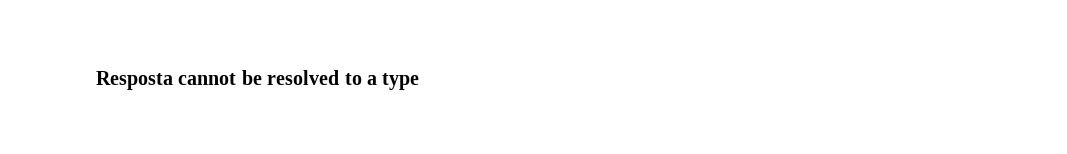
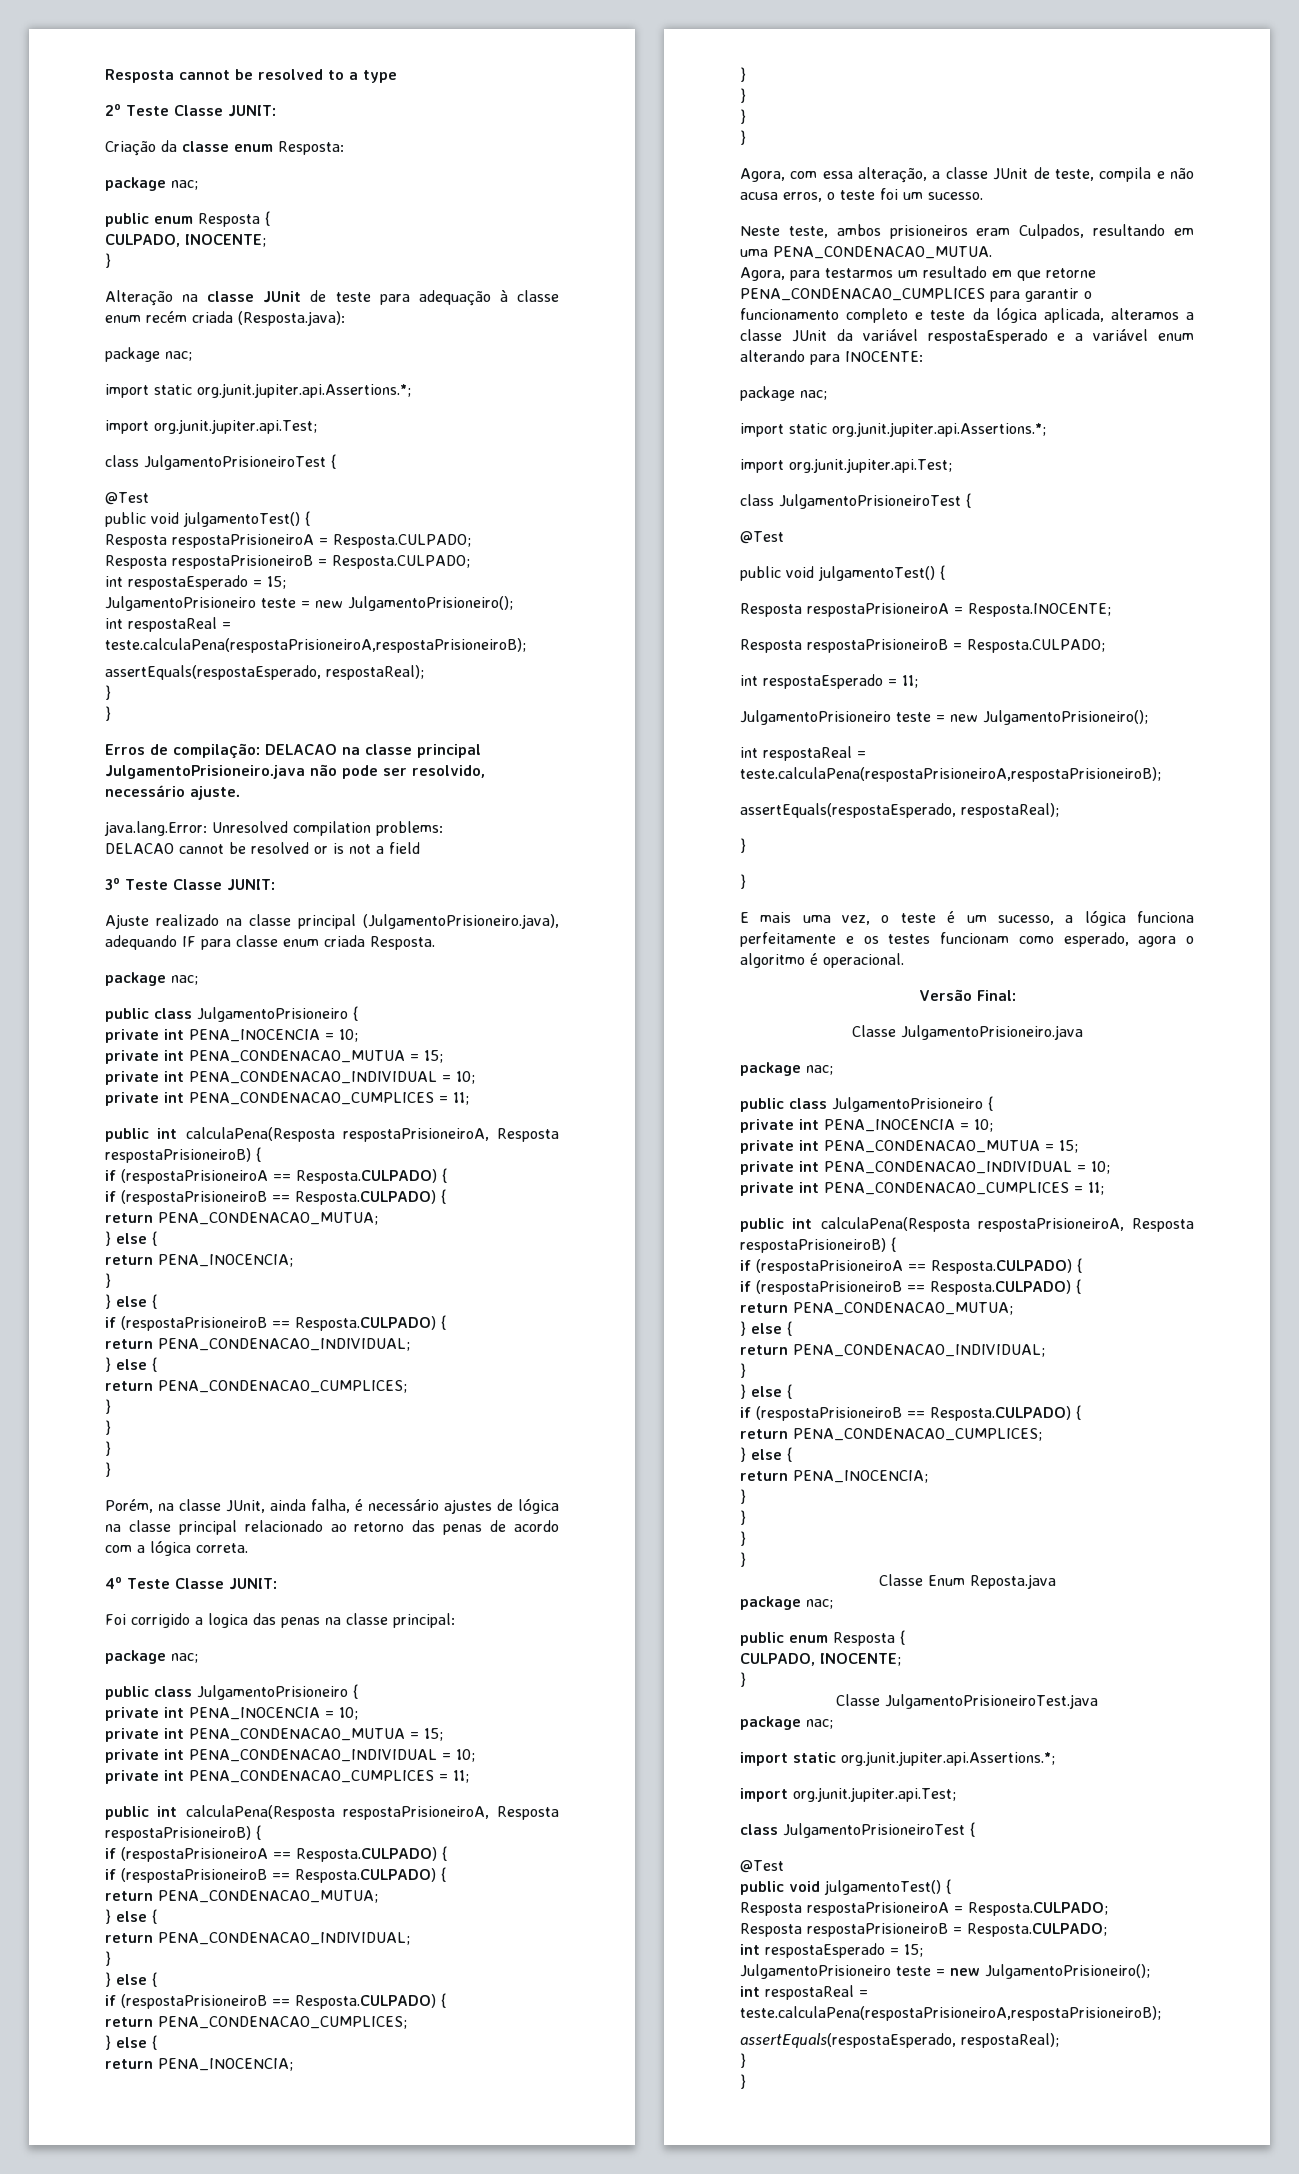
(420, 81) none -> [105,104,276,117] [105,140,344,156] [105,177,198,191] [105,211,270,227] [105,234,266,247] [105,253,111,268] [105,290,559,306] [105,311,345,326] [105,347,192,362] [105,383,411,398] [105,419,317,434] [105,454,336,470] [105,492,149,505] [105,511,310,527] [105,534,471,548] [105,555,470,569] [105,575,286,590] [105,596,513,611] [105,617,231,632] [105,638,526,653] [105,665,424,680] [105,685,111,700] [105,706,111,721] [105,743,481,758] [105,764,485,779] [105,785,240,800] [104,821,443,836] [105,842,420,854] [105,878,275,891] [105,914,559,929] [105,935,435,950] [105,972,198,986] [105,1006,358,1022] [105,1029,358,1043] [105,1050,443,1064] [105,1071,475,1085] [105,1092,469,1106] [105,1127,559,1142] [105,1147,261,1163] [105,1168,447,1184] [105,1189,446,1205] [105,1212,378,1225] [105,1231,157,1246] [105,1254,293,1267] [105,1273,111,1288] [105,1294,157,1309] [105,1315,446,1331] [105,1338,410,1351] [105,1357,157,1372] [105,1380,407,1393] [105,1399,111,1414] [105,1420,111,1435] [105,1441,111,1456] [105,1462,111,1477] [105,1498,559,1514] [105,1520,560,1535] [105,1540,248,1556] [105,1577,277,1590] [105,1613,455,1628] [105,1650,198,1664] [105,1684,358,1700] [105,1707,358,1721] [105,1728,443,1742] [105,1749,475,1763] [105,1770,469,1784] [105,1805,559,1820] [105,1825,261,1841] [105,1846,447,1862] [105,1867,446,1883] [105,1890,378,1903] [105,1909,157,1924] [105,1932,410,1945] [105,1951,111,1966] [105,1972,157,1987] [105,1993,446,2009] [105,2016,407,2029] [105,2035,157,2050] [105,2058,293,2071] [740,67,746,82] [740,88,746,103] [740,109,746,124] [740,130,746,145] [740,167,1194,183] [740,188,983,202] [740,224,1194,239] [740,246,992,259] [740,266,1096,281] [740,288,1092,302] [740,307,1194,323] [740,329,1194,344] [740,350,923,365] [740,386,827,401] [740,422,1046,437] [740,458,952,473] [740,493,971,509] [740,531,784,544] [740,565,945,581] [740,603,1111,617] [740,639,1105,653] [740,674,918,689] [740,710,1148,725] [740,746,866,761] [740,767,1161,782] [740,803,1059,818] [740,838,746,853] [740,874,746,889] [740,910,1194,926] [740,932,1194,947] [740,953,904,968] [918,989,1016,1001] [851,1025,1083,1040] [740,1062,833,1076] [740,1096,993,1112] [740,1119,993,1133] [740,1140,1078,1154] [740,1161,1110,1175] [740,1182,1104,1196] [740,1217,1194,1232] [740,1237,896,1253] [740,1258,1082,1274] [740,1279,1081,1295] [740,1302,1013,1315] [740,1321,792,1336] [740,1344,1045,1357] [740,1363,746,1378] [740,1384,792,1399] [740,1405,1081,1421] [740,1428,1042,1441] [740,1447,792,1462] [740,1470,928,1483] [740,1489,746,1504] [740,1510,746,1525] [740,1531,746,1546] [740,1552,746,1567] [878,1574,1056,1589] [740,1596,833,1610] [740,1630,905,1646] [740,1653,901,1666] [740,1672,746,1687] [836,1694,1099,1709] [740,1716,833,1730] [740,1751,1055,1766] [740,1787,956,1802] [740,1822,975,1838] [740,1860,784,1873] [740,1879,951,1895] [740,1902,1108,1916] [740,1923,1107,1937] [740,1943,923,1958] [740,1964,1150,1979] [740,1985,868,2000] [740,2006,1161,2021] [740,2033,1059,2048] [740,2053,746,2068] [740,2074,746,2089] // 2º Teste Classe JUNIT: // Criação da classe enum Resposta: // package nac; // public enum Resposta { // CULPADO, INOCENTE; // } // Alteração na classe JUnit de teste para adequação à classe enum recém criada (Resposta.java): // package nac; // import static org.junit.jupiter.api.Assertions.*; // import org.junit.jupiter.api.Test; // class JulgamentoPrisioneiroTest { // @Test // public void julgamentoTest() { // Resposta respostaPrisioneiroA = Resposta.CULPADO; // Resposta respostaPrisioneiroB = Resposta.CULPADO; // int respostaEsperado = 15; // JulgamentoPrisioneiro teste = new JulgamentoPrisioneiro(); // int respostaReal = teste.calculaPena(respostaPrisioneiroA,respostaPrisioneiroB); // assertEquals(respostaEsperado, respostaReal); // } // } // Erros de compilação: DELACAO na classe principal JulgamentoPrisioneiro.java não pode ser resolvido, necessário ajuste. // java.lang.Error: Unresolved compilation problems: // DELACAO cannot be resolved or is not a field // 3º Teste Classe JUNIT: // Ajuste realizado na classe principal (JulgamentoPrisioneiro.java), adequando IF para classe enum criada Resposta. // package nac; // public class JulgamentoPrisioneiro { // private int PENA_INOCENCIA = 10; // private int PENA_CONDENACAO_MUTUA = 15; // private int PENA_CONDENACAO_INDIVIDUAL = 10; // private int PENA_CONDENACAO_CUMPLICES = 11; // public int calculaPena(Resposta respostaPrisioneiroA, Resposta respostaPrisioneiroB) { // if (respostaPrisioneiroA == Resposta.CULPADO) { // if (respostaPrisioneiroB == Resposta.CULPADO) { // return PENA_CONDENACAO_MUTUA; // } else { // return PENA_INOCENCIA; // } // } else { // if (respostaPrisioneiroB == Resposta.CULPADO) { // return PENA_CONDENACAO_INDIVIDUAL; // } else { // return PENA_CONDENACAO_CUMPLICES; // } // } // } // } // Porém, na classe JUnit, ainda falha, é necessário ajustes de lógica na classe principal relacionado ao retorno das penas de acordo com a lógica correta. // 4º Teste Classe JUNIT: // Foi corrigido a logica das penas na classe principal: // package nac; // public class JulgamentoPrisioneiro { // private int PENA_INOCENCIA = 10; // private int PENA_CONDENACAO_MUTUA = 15; // private int PENA_CONDENACAO_INDIVIDUAL = 10; // private int PENA_CONDENACAO_CUMPLICES = 11; // public int calculaPena(Resposta respostaPrisioneiroA, Resposta respostaPrisioneiroB) { // if (respostaPrisioneiroA == Resposta.CULPADO) { // if (respostaPrisioneiroB == Resposta.CULPADO) { // return PENA_CONDENACAO_MUTUA; // } else { // return PENA_CONDENACAO_INDIVIDUAL; // } // } else { // if (respostaPrisioneiroB == Resposta.CULPADO) { // return PENA_CONDENACAO_CUMPLICES; // } else { // return PENA_INOCENCIA; // } // } // } // } // Agora, com essa alteração, a classe JUnit de teste, compila e não acusa erros, o teste foi um sucesso. // Neste teste, ambos prisioneiros eram Culpados, resultando em uma PENA_CONDENACAO_MUTUA. // Agora, para testarmos um resultado em que retorne PENA_CONDENACAO_CUMPLICES para garantir o funcionamento completo e teste da lógica aplicada, alteramos a classe JUnit da variável respostaEsperado e a variável enum alterando para INOCENTE: // package nac; // import static org.junit.jupiter.api.Assertions.*; // import org.junit.jupiter.api.Test; // class JulgamentoPrisioneiroTest { // @Test // public void julgamentoTest() { // Resposta respostaPrisioneiroA = Resposta.INOCENTE; // Resposta respostaPrisioneiroB = Resposta.CULPADO; // int respostaEsperado = 11; // JulgamentoPrisioneiro teste = new JulgamentoPrisioneiro(); // int respostaReal = teste.calculaPena(respostaPrisioneiroA,respostaPrisioneiroB); // assertEquals(respostaEsperado, respostaReal); // } // } // E mais uma vez, o teste é um sucesso, a lógica funciona perfeitamente e os testes funcionam como esperado, agora o algoritmo é operacional. // Versão Final: // Classe JulgamentoPrisioneiro.java // package nac; // public class JulgamentoPrisioneiro { // private int PENA_INOCENCIA = 10; // private int PENA_CONDENACAO_MUTUA = 15; // private int PENA_CONDENACAO_INDIVIDUAL = 10; // private int PENA_CONDENACAO_CUMPLICES = 11; // public int calculaPena(Resposta respostaPrisioneiroA, Resposta respostaPrisioneiroB) { // if (respostaPrisioneiroA == Resposta.CULPADO) { // if (respostaPrisioneiroB == Resposta.CULPADO) { // return PENA_CONDENACAO_MUTUA; // } else { // return PENA_CONDENACAO_INDIVIDUAL; // } // } else { // if (respostaPrisioneiroB == Resposta.CULPADO) { // return PENA_CONDENACAO_CUMPLICES; // } else { // return PENA_INOCENCIA; // } // } // } // } // Classe Enum Reposta.java // package nac; // public enum Resposta { // CULPADO, INOCENTE; // } // Classe JulgamentoPrisioneiroTest.java // package nac; // import static org.junit.jupiter.api.Assertions.*; // import org.junit.jupiter.api.Test; // class JulgamentoPrisioneiroTest { // @Test // public void julgamentoTest() { // Resposta respostaPrisioneiroA = Resposta.CULPADO; // Resposta respostaPrisioneiroB = Resposta.CULPADO; // int respostaEsperado = 15; // JulgamentoPrisioneiro teste = new JulgamentoPrisioneiro(); // int respostaReal = teste.calculaPena(respostaPrisioneiroA,respostaPrisioneiroB); // assertEquals(respostaEsperado, respostaReal); // } // }

